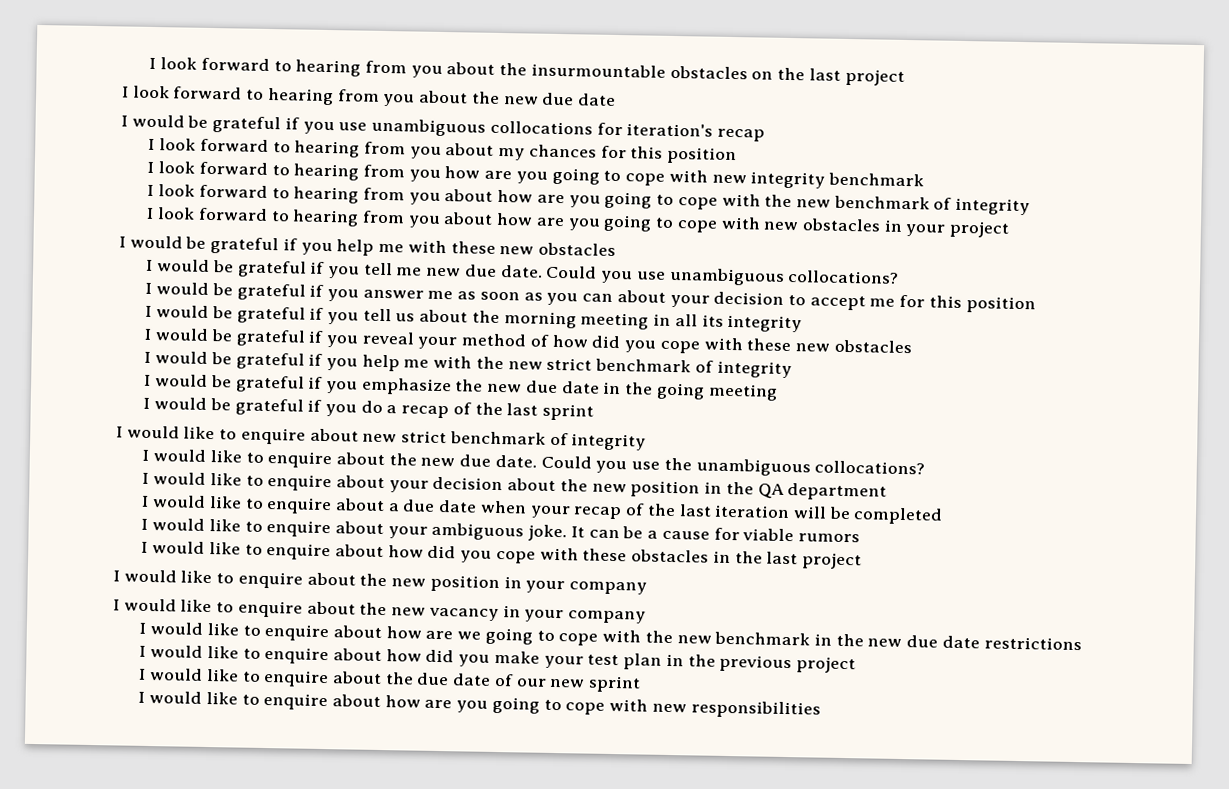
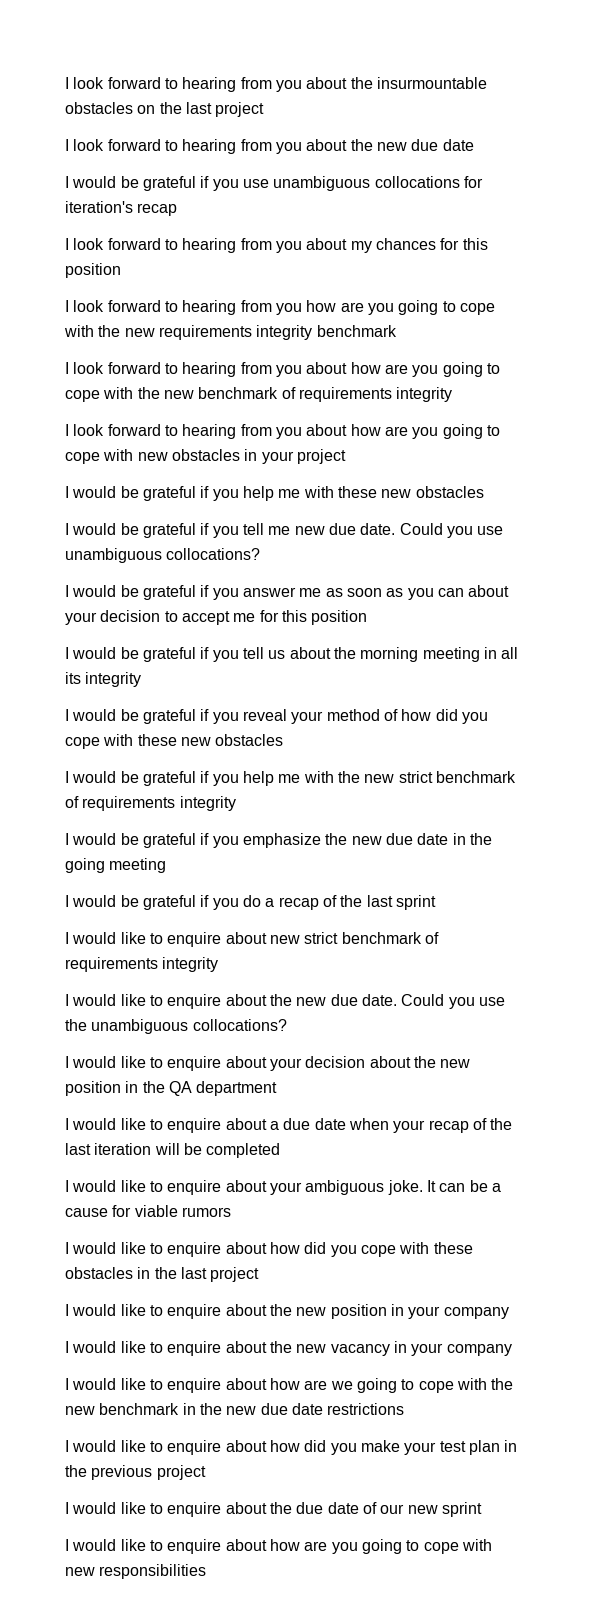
[711,174,747,184] new -> [98,325,252,340] the new requirements
(953, 203) none -> [298,387,392,402] requirements
(714, 366) none -> [82,796,176,811] requirements
(569, 439) none -> [65,957,158,972] requirements

